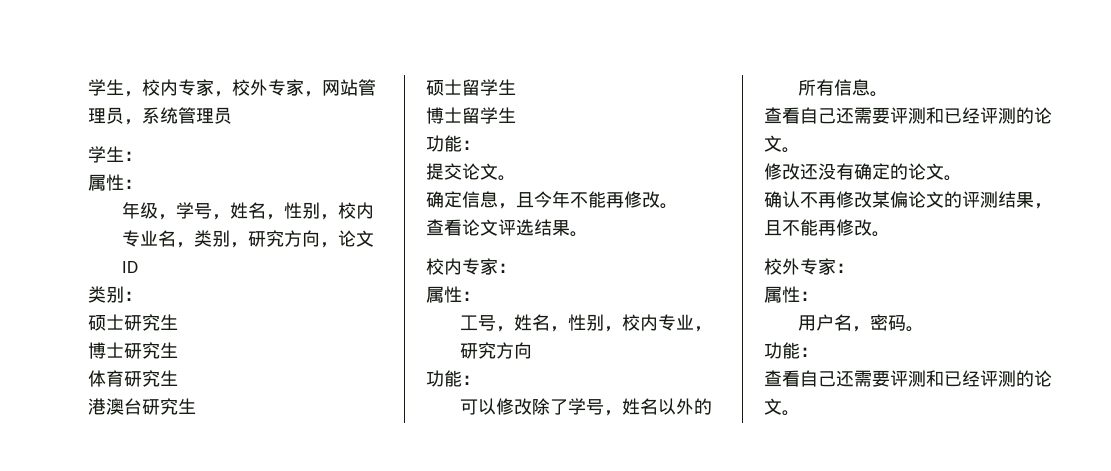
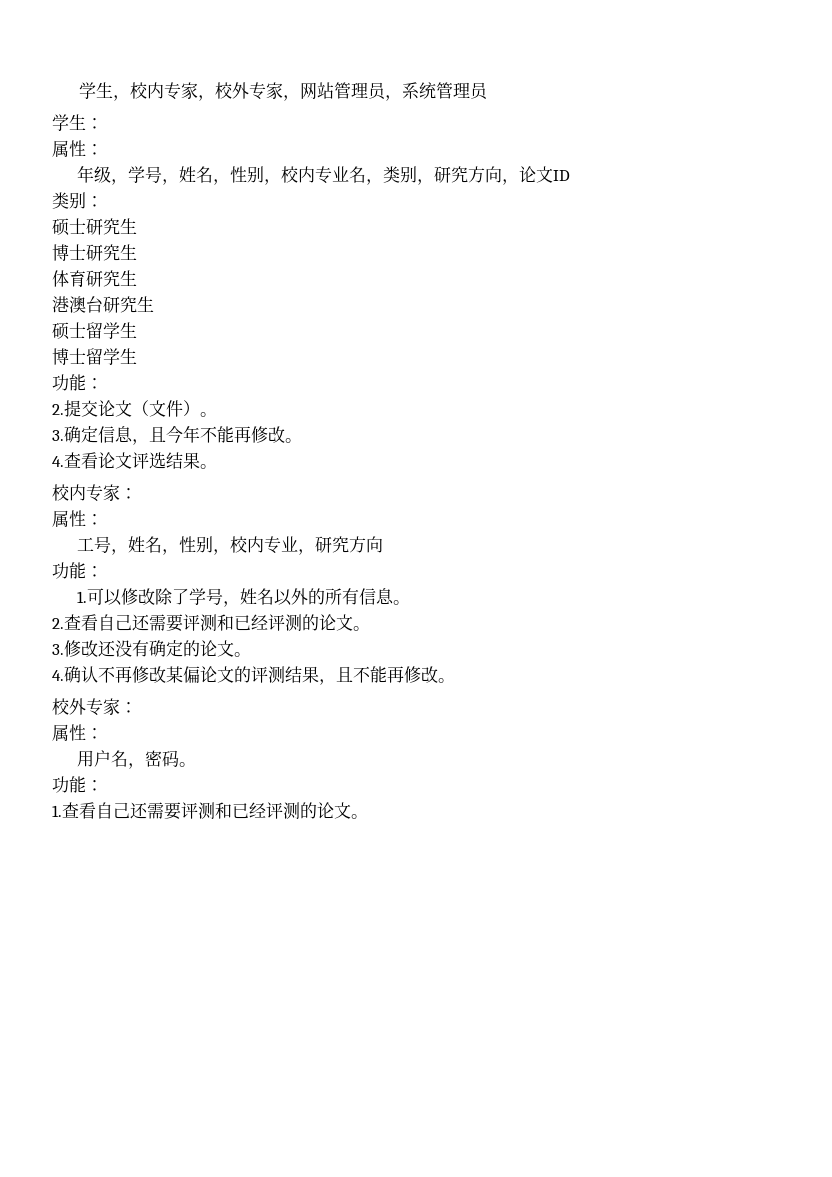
(480, 145) none -> [52,404,64,415] 2.
[498,175,516,181] 。 // -> [132,400,217,417] [52,430,64,441] （文件）。 // 3.
(678, 206) none -> [52,456,64,467] 4.
(480, 380) none -> [77,591,88,603] 1.
(889, 94) none -> [52,618,64,629] 2.
(800, 150) none -> [52,644,64,655] 3.
(962, 178) none -> [52,670,64,681] 4.
(818, 352) none -> [52,805,62,817] 1.

